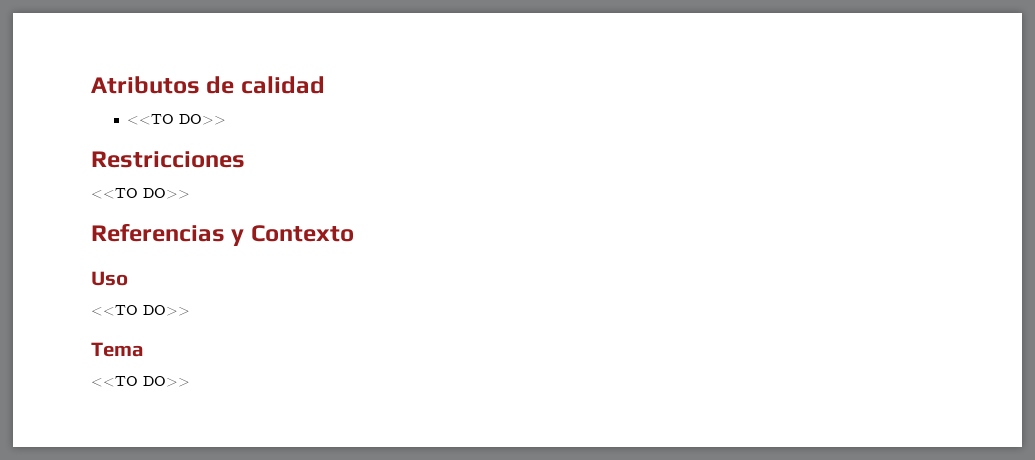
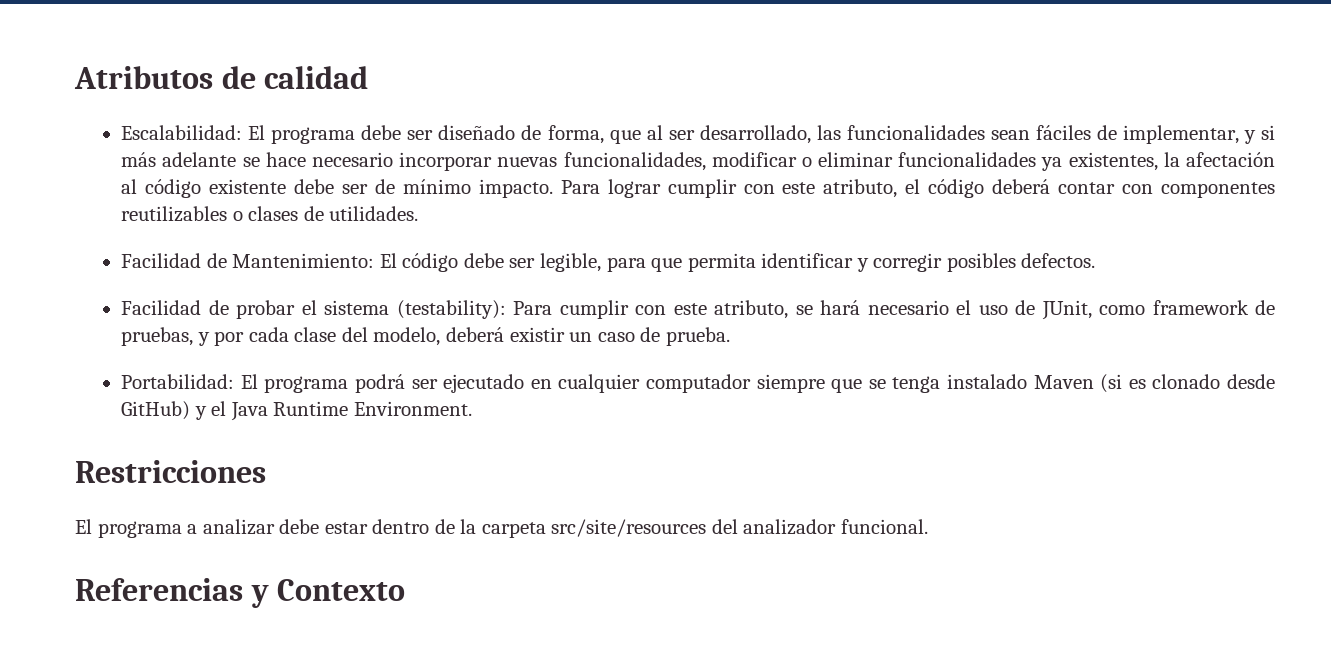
[127,114,227,125] [91,151,245,168] [91,188,190,199] [91,223,354,246] [91,271,128,286] [91,305,190,316] [91,342,144,357] [91,376,190,387] <<TO DO>> // Restricciones // <<TO DO>> // Referencias y Contexto // Uso // <<TO DO>> // Tema // <<TO DO>> -> [121,125,1276,144] [121,152,1275,171] [121,179,1275,198] [121,206,419,222] [121,253,1096,272] [121,300,1276,320] [121,327,730,346] [121,374,1276,393] [121,401,472,421] [75,460,266,483] [75,519,928,538] [75,578,406,608] Escalabilidad: El programa debe ser diseñado de forma, que al ser desarrollado, las funcionalidades sean fáciles de implementar, y si más adelante se hace necesario incorporar nuevas funcionalidades, modificar o eliminar funcionalidades ya existentes, la afectación al código existente debe ser de mínimo impacto. Para lograr cumplir con este atributo, el código deberá contar con componentes reutilizables o clases de utilidades. // Facilidad de Mantenimiento: El código debe ser legible, para que permita identificar y corregir posibles defectos. // Facilidad de probar el sistema (testability): Para cumplir con este atributo, se hará necesario el uso de JUnit, como framework de pruebas, y por cada clase del modelo, deberá existir un caso de prueba. // Portabilidad: El programa podrá ser ejecutado en cualquier computador siempre que se tenga instalado Maven (si es clonado desde GitHub) y el Java Runtime Environment. // Restricciones // El programa a analizar debe estar dentro de la carpeta src/site/resources del analizador funcional. // Referencias y Contexto

